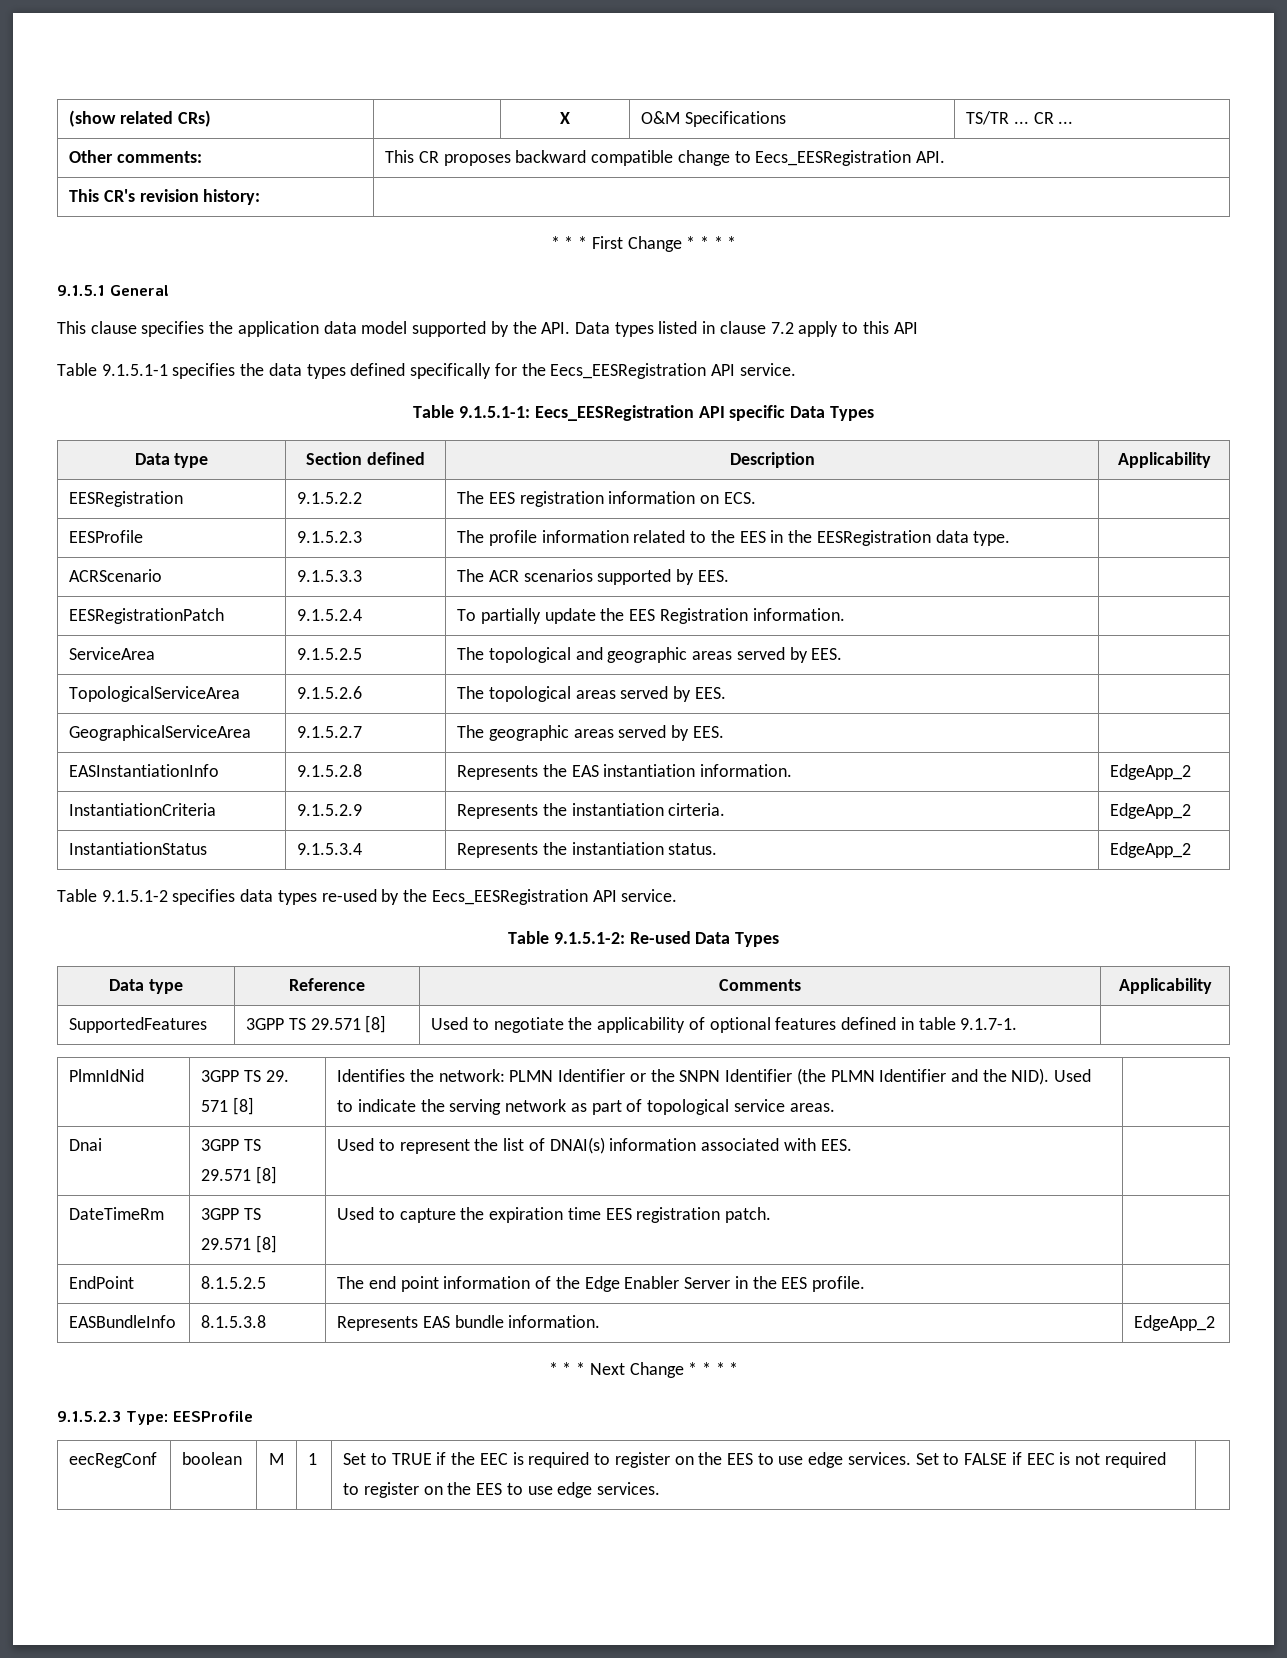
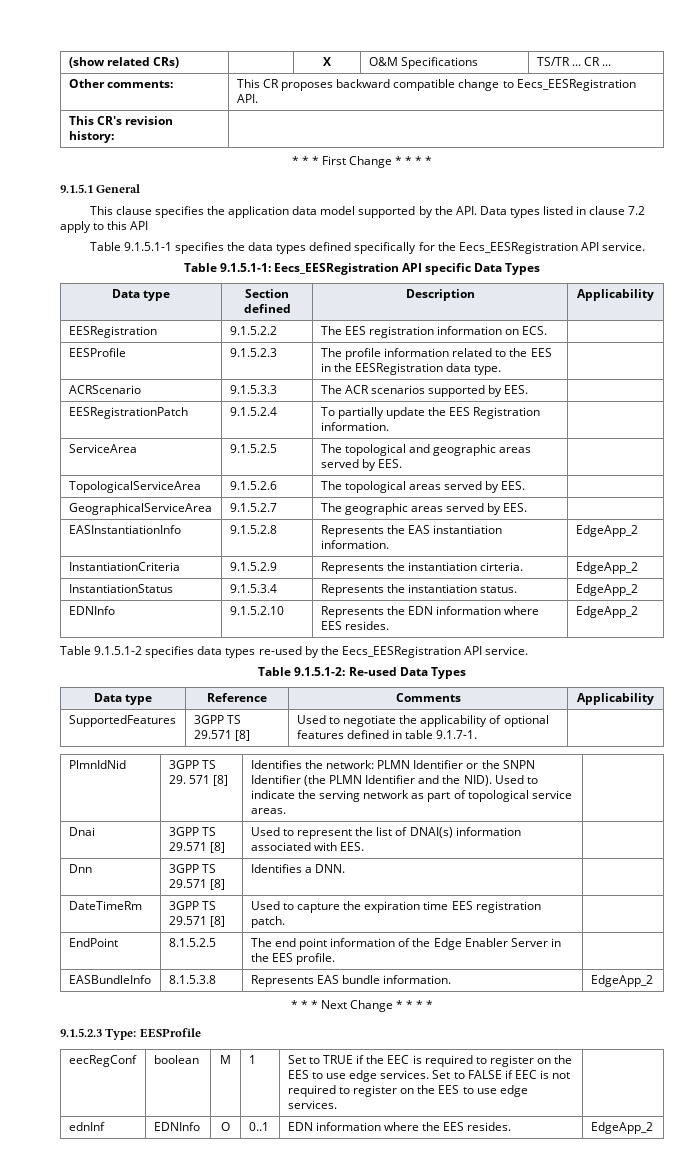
(1192, 850) none -> [68,606,115,615] [229,606,284,615] [320,606,540,618] [320,621,390,630] [575,606,638,618] // EDNInfo | 9.1.5.2.10 | Represents the EDN information where EES resides. | EdgeApp_2
(852, 1145) none -> [68,864,92,873] [168,864,217,873] [168,879,226,890] [250,864,346,873] // Dnn | 3GPP TS 29.571 [8] | Identifies a DNN. |
(661, 1488) none -> [68,1122,105,1131] [153,1122,200,1131] [221,1122,230,1131] [248,1122,269,1131] [287,1122,512,1131] [590,1122,653,1134] // ednInf | EDNInfo | O | 0..1 | EDN information where the EES resides. | EdgeApp_2

